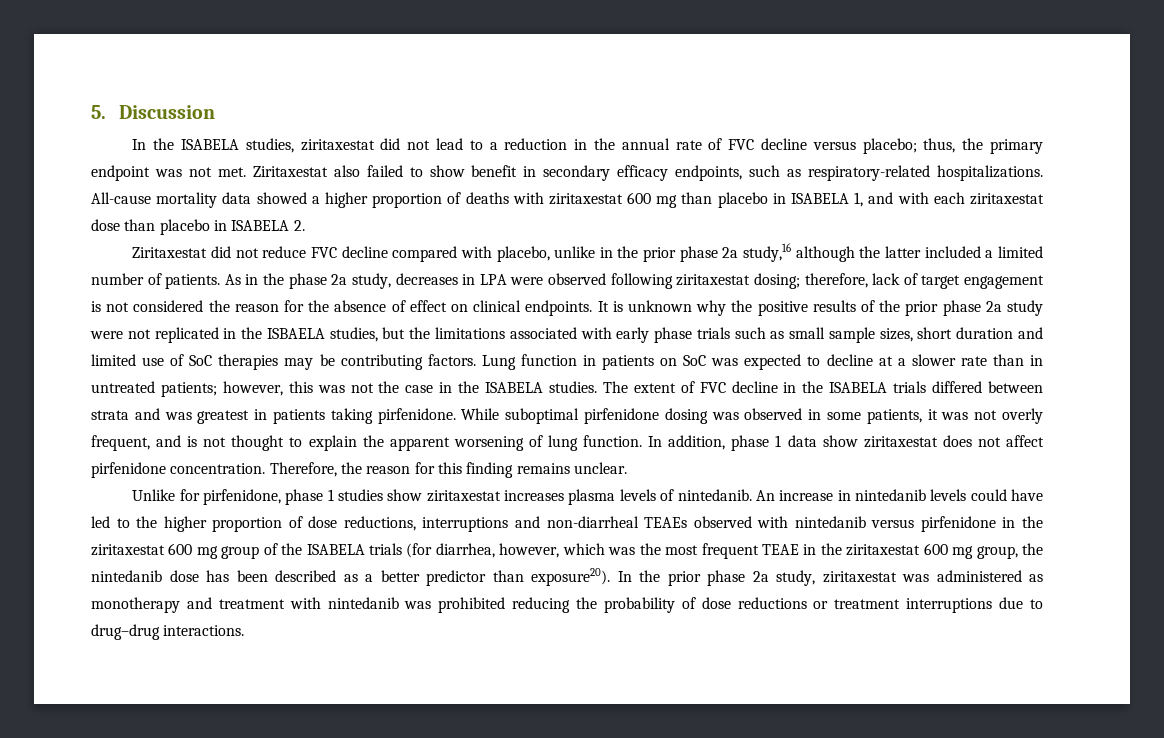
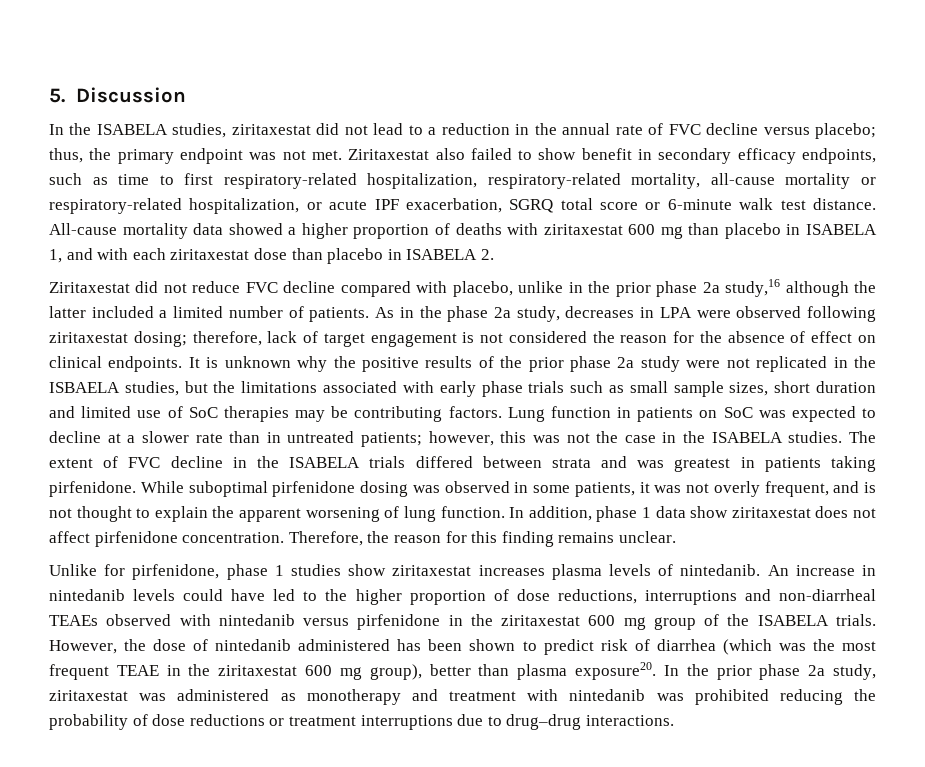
[808,165,1044,181] respiratory-related hospitalizations. -> [118,173,876,189] [49,198,876,214] time to first respiratory-related hospitalization, respiratory-related mortality, all-cause mortality or respiratory-related hospitalization, or acute IPF exacerbation, SGRQ total score or 6-minute walk test distance.
[369,543,605,558] trials (for diarrhea, however, which -> [835,614,876,626] [49,639,772,655] trials. However, the dose of nintedanib administered has been shown to predict risk of diarrhea (which
[976,543,1043,559] [91,568,610,586] group, the nintedanib dose has been described as a better predictor than exposure20). -> [369,662,657,680] group), better than plasma exposure20.

